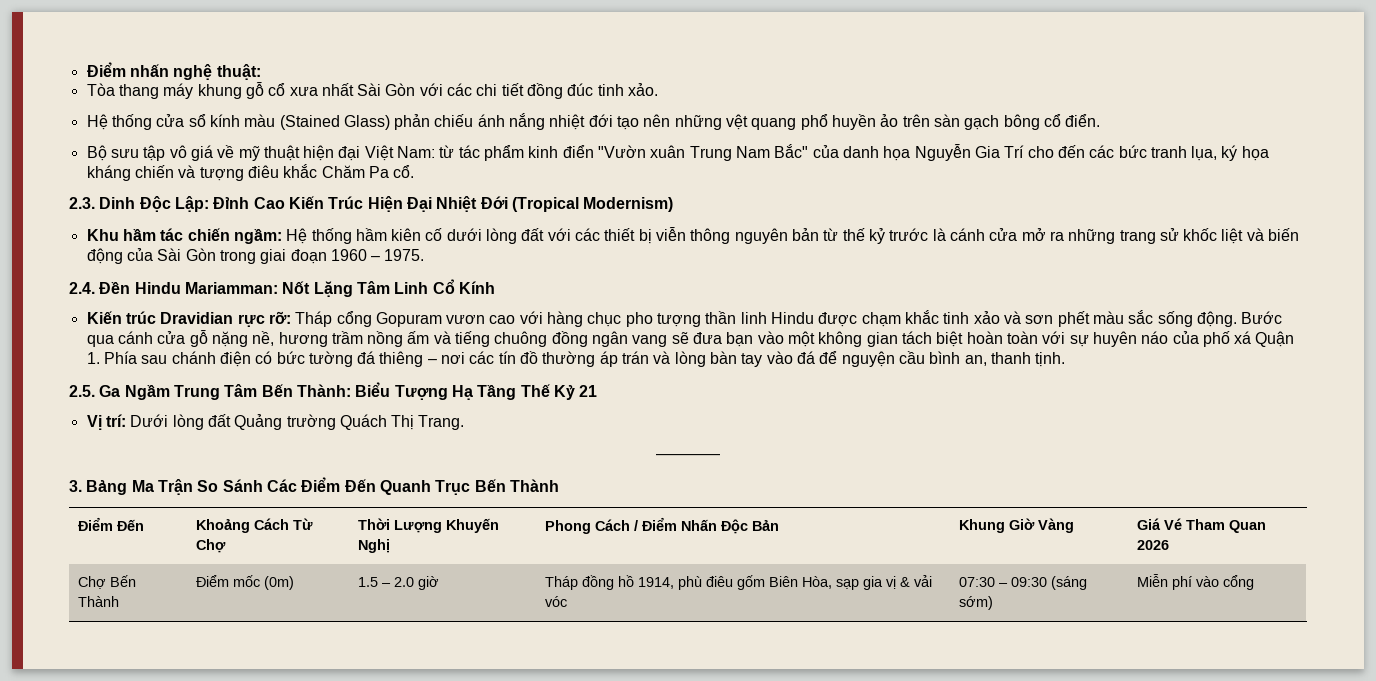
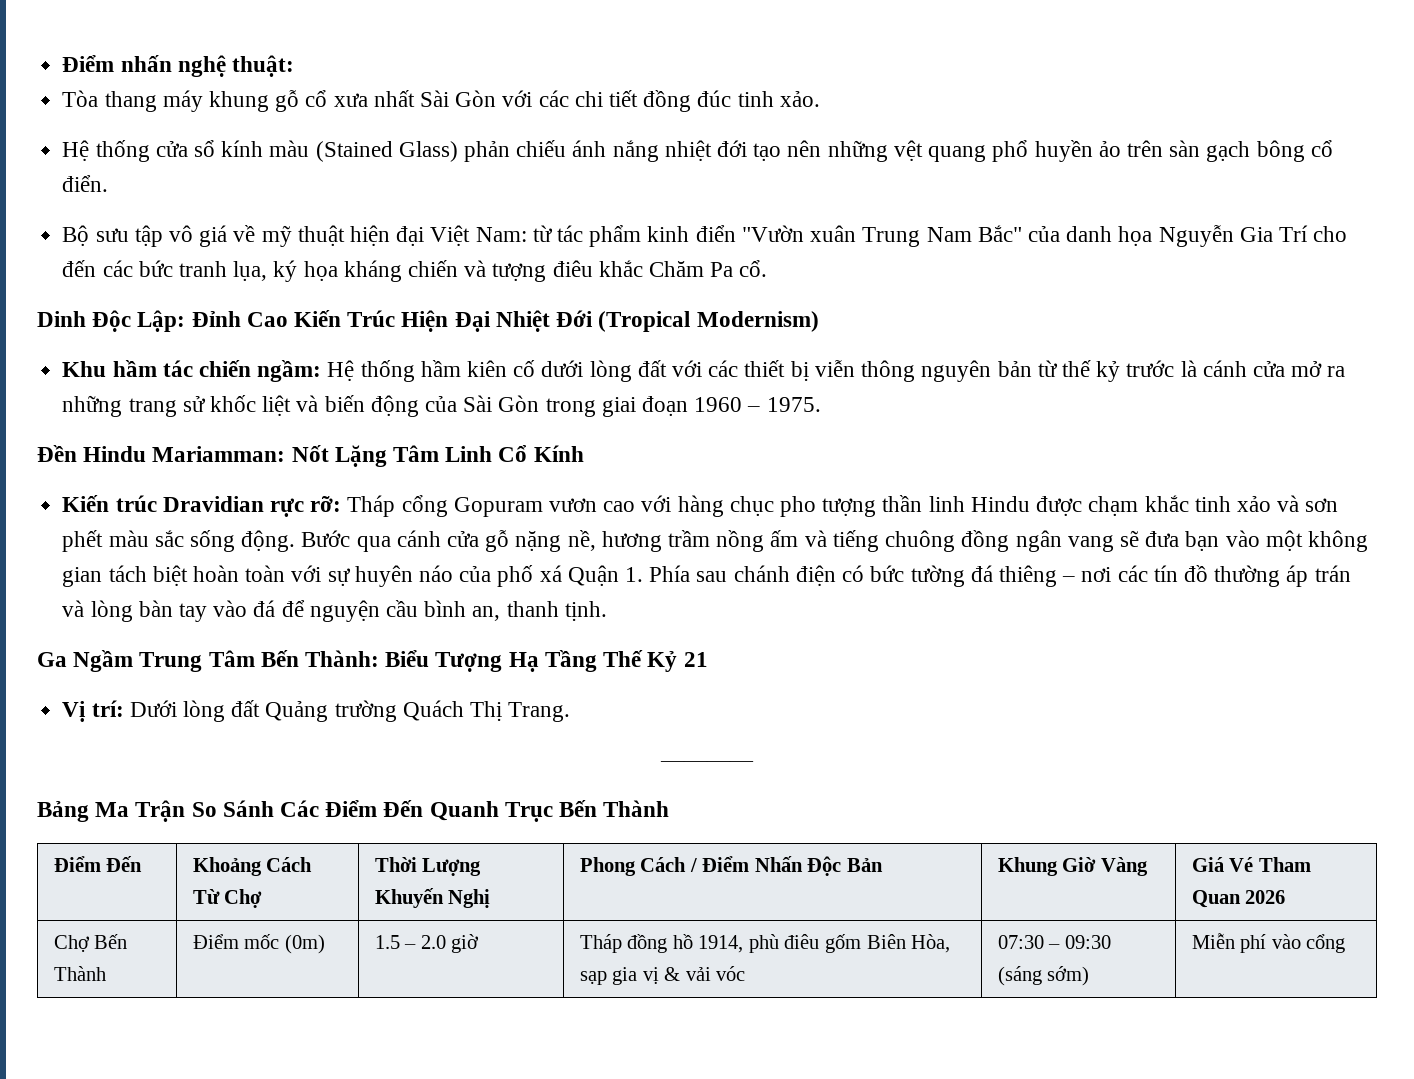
[69,197,95,209] 2.3. -> (768, 268) none
[69,282,95,294] 2.4. -> (821, 404) none
[69,385,95,397] 2.5. -> (607, 611) none
[69,480,82,492] 3. -> (754, 764) none

